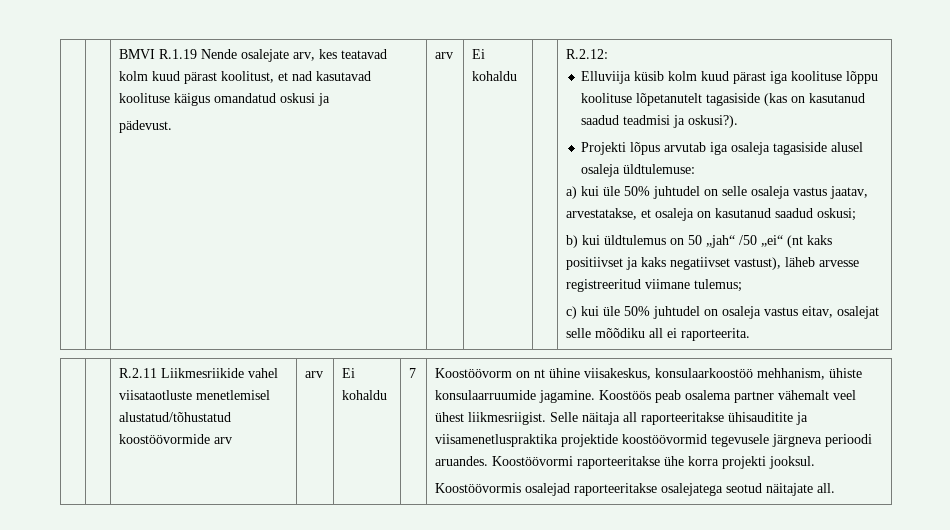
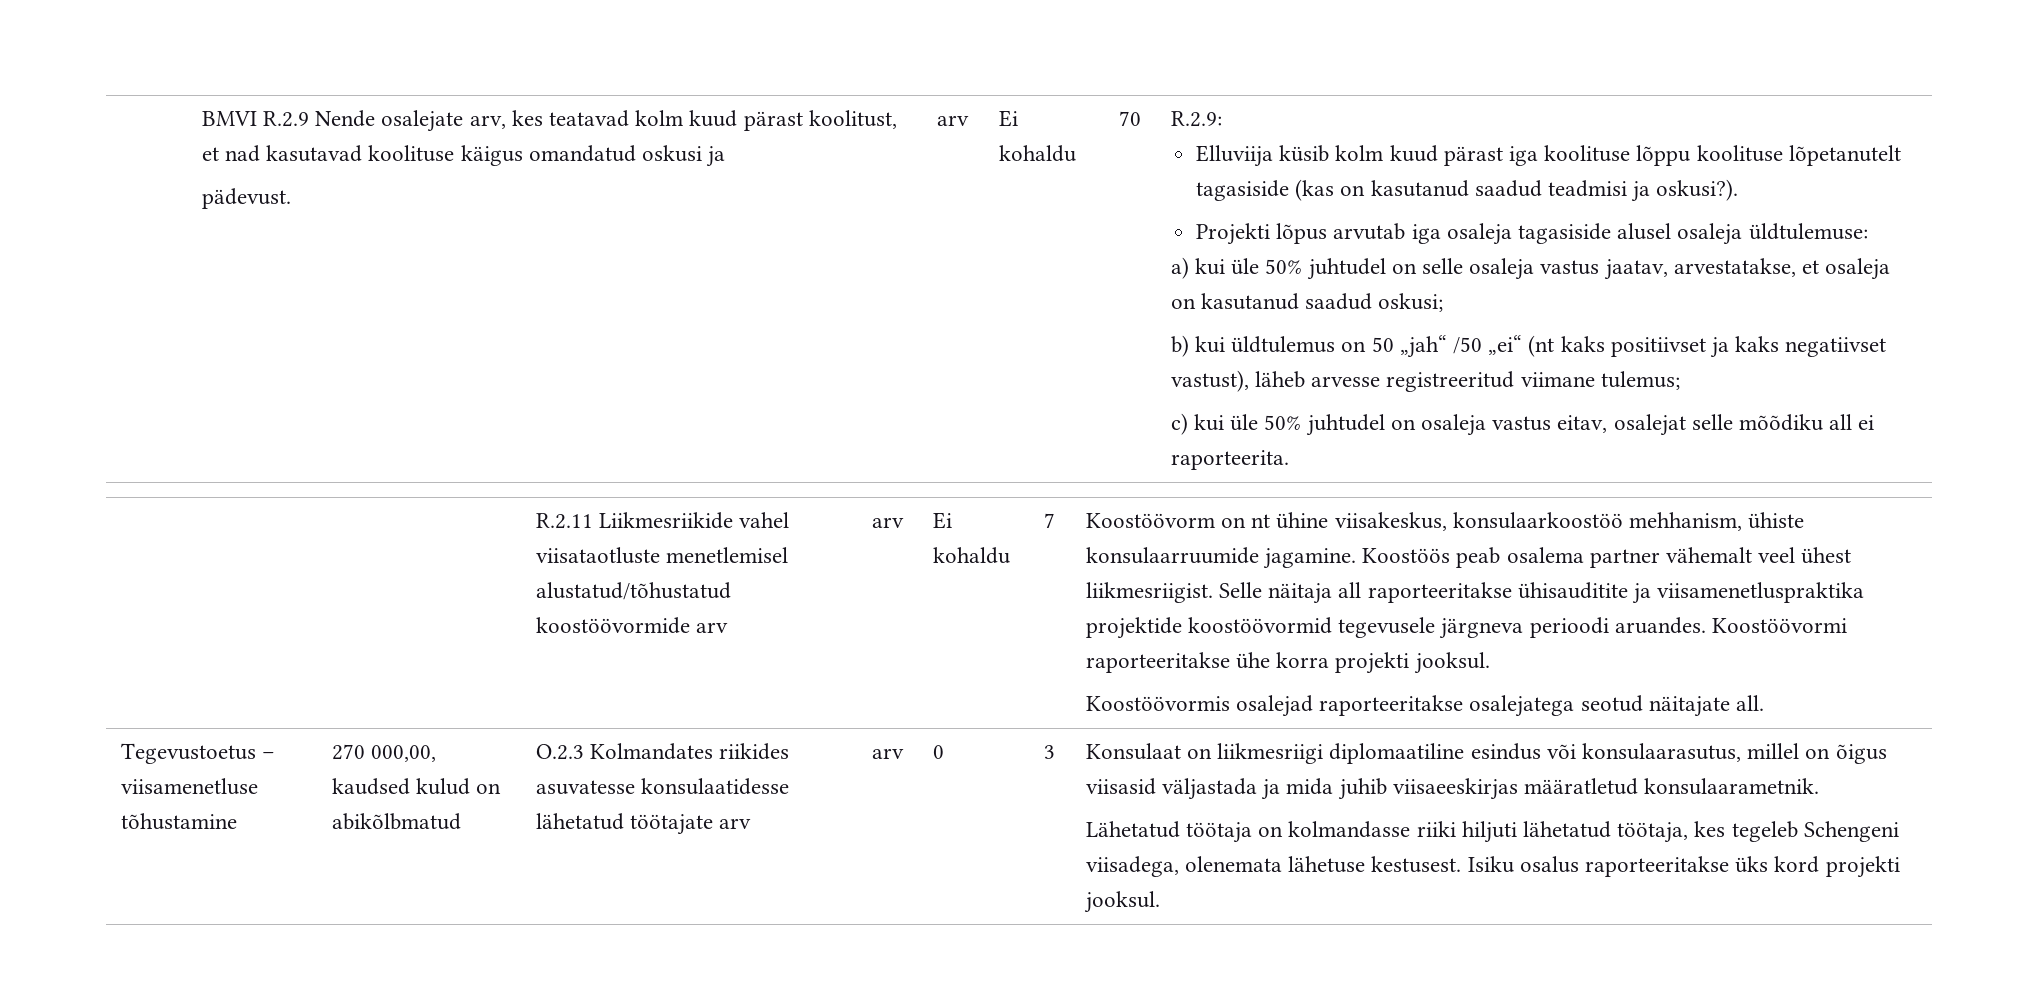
[159,49,198,59] R.1.19 -> [262,111,309,127] R.2.9
[566,49,609,59] | R.2.12: -> [1118,111,1141,126] [1170,111,1222,127] 70 | R.2.9:
(836, 488) none -> [120,743,275,764] [120,778,258,795] [120,813,237,830] [331,744,436,762] [331,778,502,795] [331,813,461,830] [535,743,790,760] [535,778,789,795] [535,813,752,835] [871,748,904,759] [932,745,944,759] [1043,745,1055,759] [1085,743,1887,764] [1085,778,1820,800] [1085,821,1899,843] [1085,856,1900,878] [1083,891,1160,913] // Tegevustoetus – viisamenetluse tõhustamine | 270 000,00, kaudsed kulud on abikõlbmatud | O.2.3 Kolmandates riikides asuvatesse konsulaatidesse lähetatud töötajate arv | arv | 0 | 3 | Konsulaat on liikmesriigi diplomaatiline esindus või konsulaarasutus, millel on õigus viisasid väljastada ja mida juhib viisaeeskirjas määratletud konsulaarametnik. // Lähetatud töötaja on kolmandasse riiki hiljuti lähetatud töötaja, kes tegeleb Schengeni viisadega, olenemata lähetuse kestusest. Isiku osalus raporteeritakse üks kord projekti jooksul.

